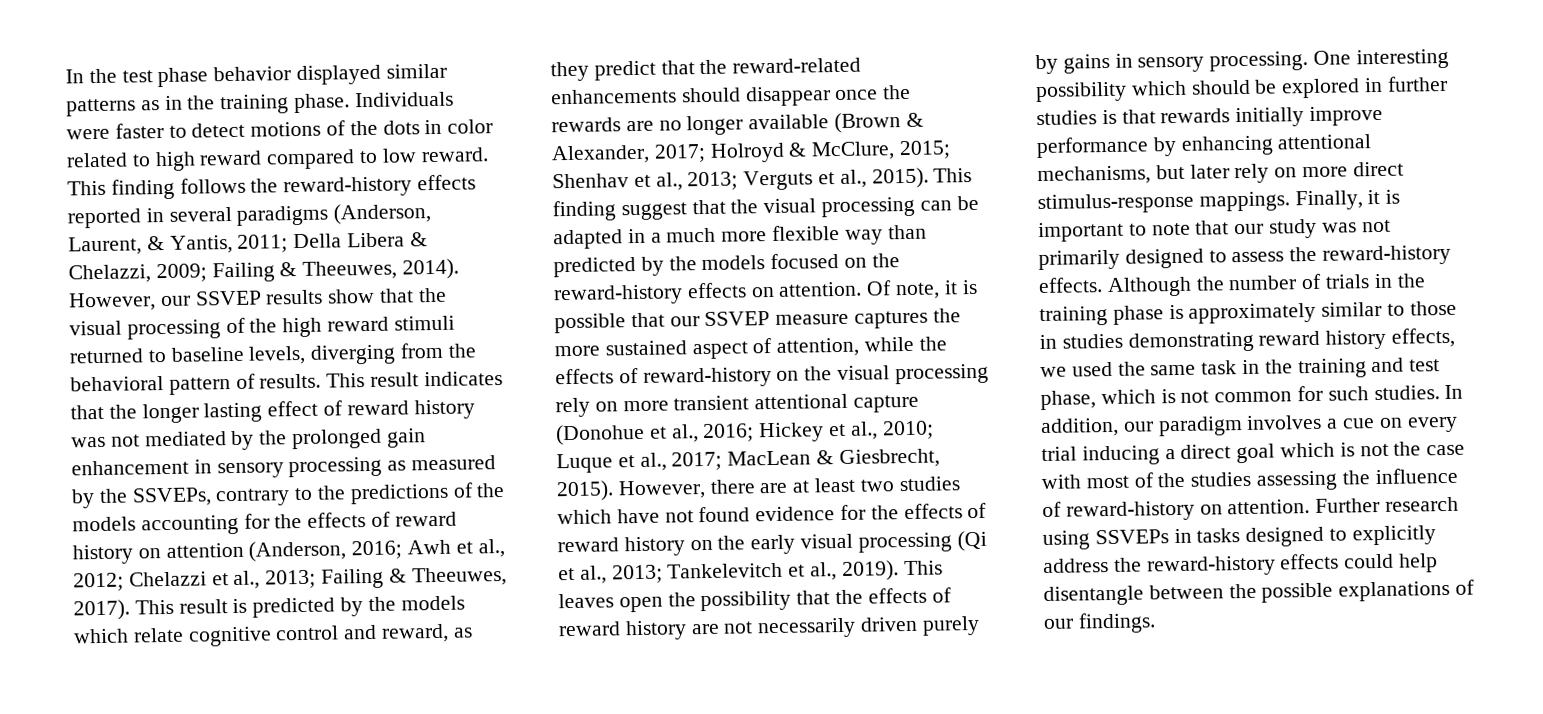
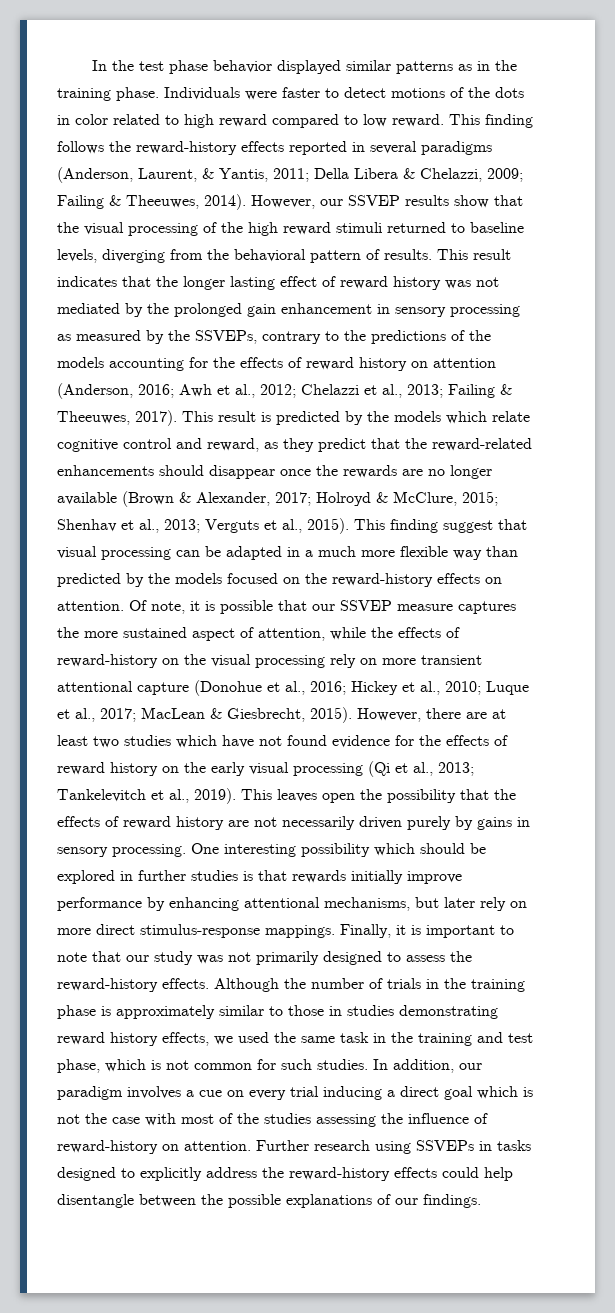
[730,199,759,214] the -> (527, 524) none

